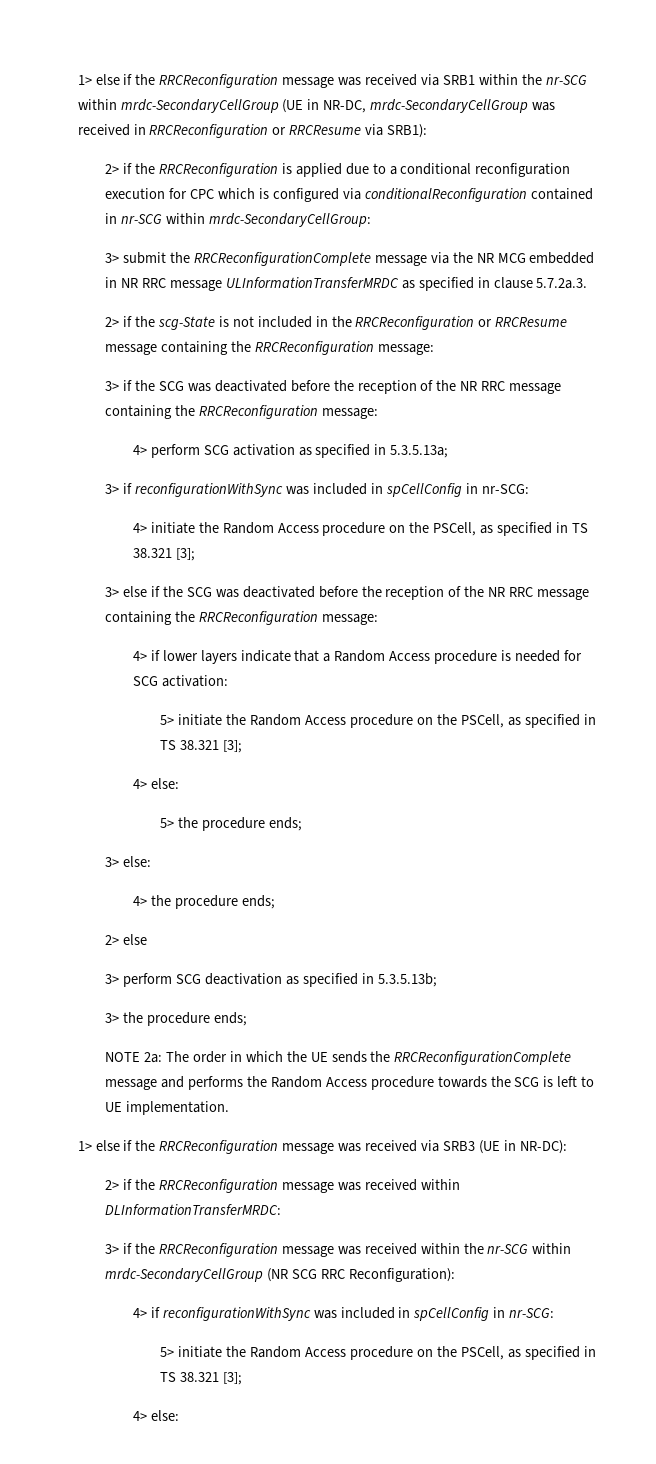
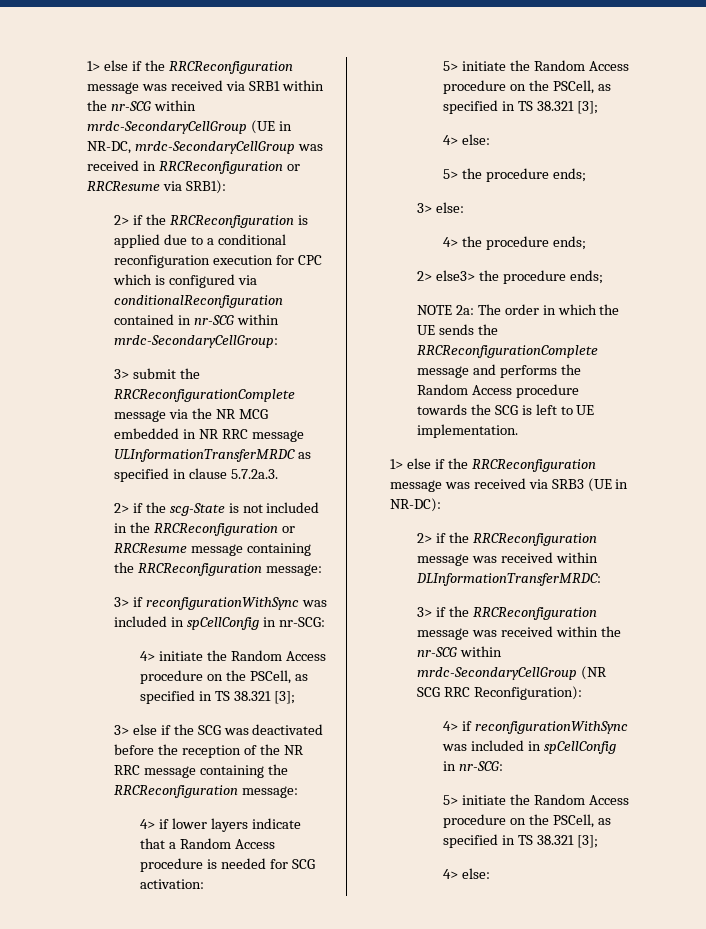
[105,380,562,394] [105,405,378,419] [132,444,449,458] // 3> if the SCG was deactivated before the reception of the NR RRC message containing the RRCReconfiguration message: // 4> perform SCG activation as specified in 5.3.5.13a; -> (322, 570) none
[123,934,148,945] [105,973,437,987] [105,1013,120,1023] else // 3> perform SCG deactivation as specified in 5.3.5.13b; // 3> -> [435,270,475,281] else3>

